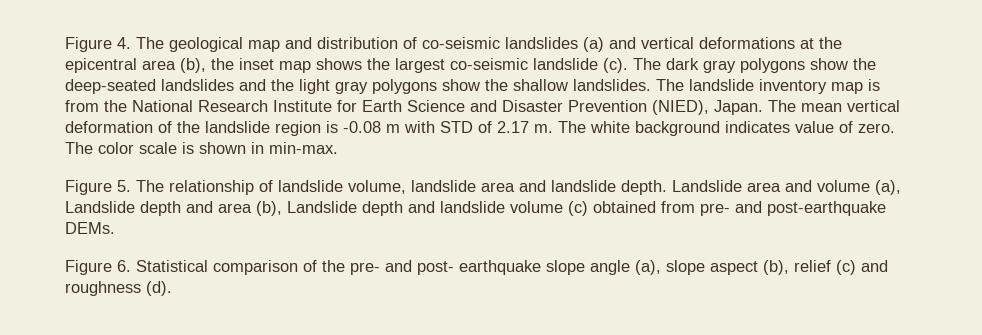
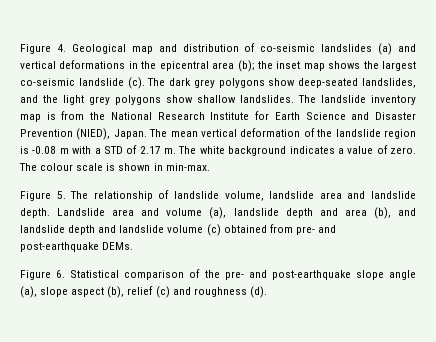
[136,37,243,52] The geological -> [71,44,126,54] Geological
[800,38,814,49] at -> [128,61,138,69] in
[180,58,206,73] (b), -> [237,60,255,72] (b);
[703,58,876,73] [65,79,234,94] gray polygons show the deep-seated landslides -> [193,78,416,88] grey polygons show deep-seated landslides,
[335,79,508,94] gray polygons show the -> [89,95,193,105] grey polygons show
(435, 127) none -> [94,148,101,154] a
(790, 127) none -> [337,148,344,154] a
[98,142,134,154] color -> [40,163,74,171] colour
[65,201,135,213] Landslide -> [233,208,279,216] landslide
[287,201,357,213] Landslide -> [397,208,416,216] [20,225,65,233] and landslide
[417,260,541,275] post- earthquake -> [271,270,351,280] post-earthquake

